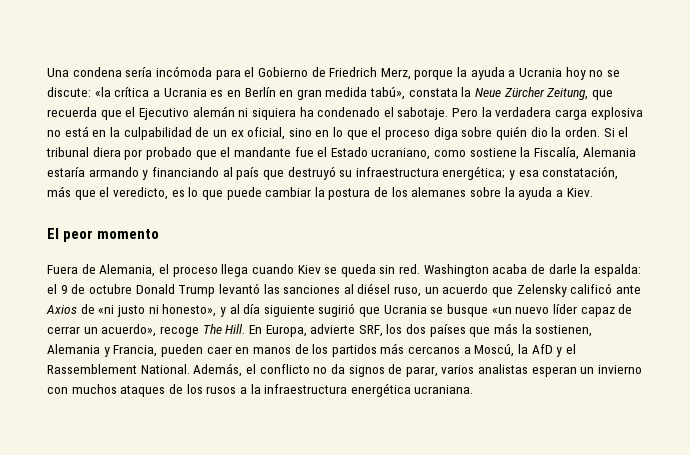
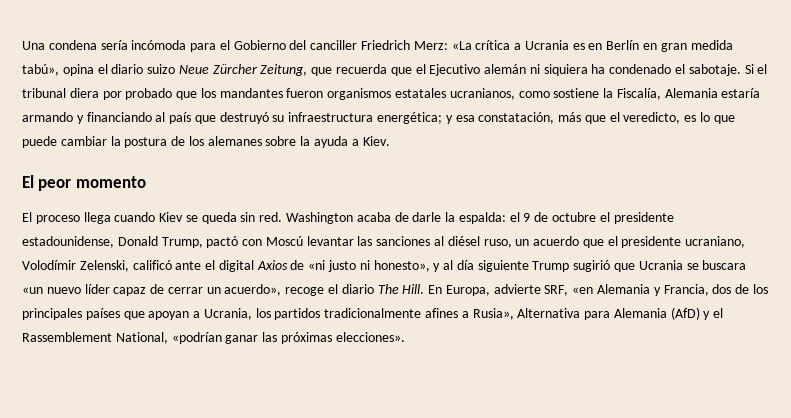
[311,67,620,80] [47,87,111,97] de Friedrich Merz, porque la ayuda a Ucrania hoy no se discute: «la -> [289,40,472,50] del canciller Friedrich Merz: «La
[408,87,472,97] constata la -> [62,64,176,76] opina el diario suizo
[452,107,643,120] [47,126,600,140] Pero la verdadera carga explosiva no está en la culpabilidad de un ex oficial, sino en lo que el proceso diga sobre quién dio la orden. -> (741, 70) none
[220,147,431,160] el mandante fue el Estado ucraniano, -> [200,88,515,100] los mandantes fueron organismos estatales ucranianos,
[47,264,169,277] Fuera de Alemania, el -> [22,212,32,222] El
[135,283,260,297] Donald Trump levantó -> [599,212,674,224] [22,236,354,248] el presidente estadounidense, Donald Trump, pactó con Moscú levantar
[516,283,641,297] Zelensky calificó ante -> [607,236,746,248] [22,260,254,272] el presidente ucraniano, Volodímir Zelenski, calificó ante el digital
(315, 311) none -> [532,261,570,272] Trump
[447,304,489,317] busque -> [702,260,747,270] buscara
(199, 331) none -> [328,284,374,294] el diario
[386,323,593,337] [47,343,576,357] [47,363,643,377] [47,383,474,397] los dos países que más la sostienen, Alemania y Francia, pueden caer en manos de los partidos más cercanos a Moscú, la AfD y el Rassemblement National. Además, el conflicto no da signos de parar, varios analistas esperan un invierno con muchos ataques de los rusos a la infraestructura energética ucraniana. -> [572,284,768,296] [22,307,724,320] [22,332,405,344] «en Alemania y Francia, dos de los principales países que apoyan a Ucrania, los partidos tradicionalmente afines a Rusia», Alternativa para Alemania (AfD) y el Rassemblement National, «podrían ganar las próximas elecciones».

